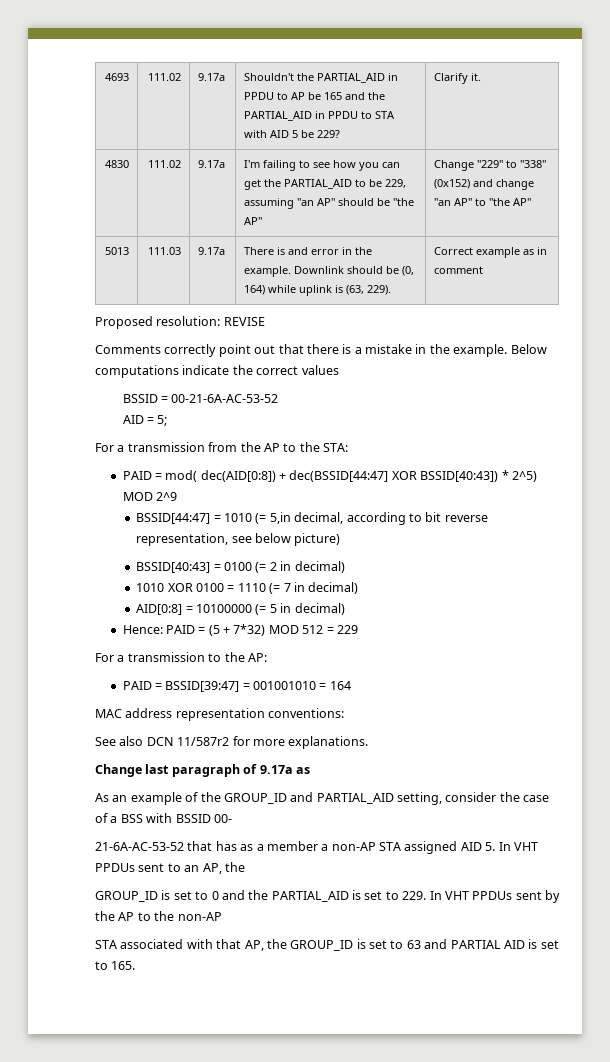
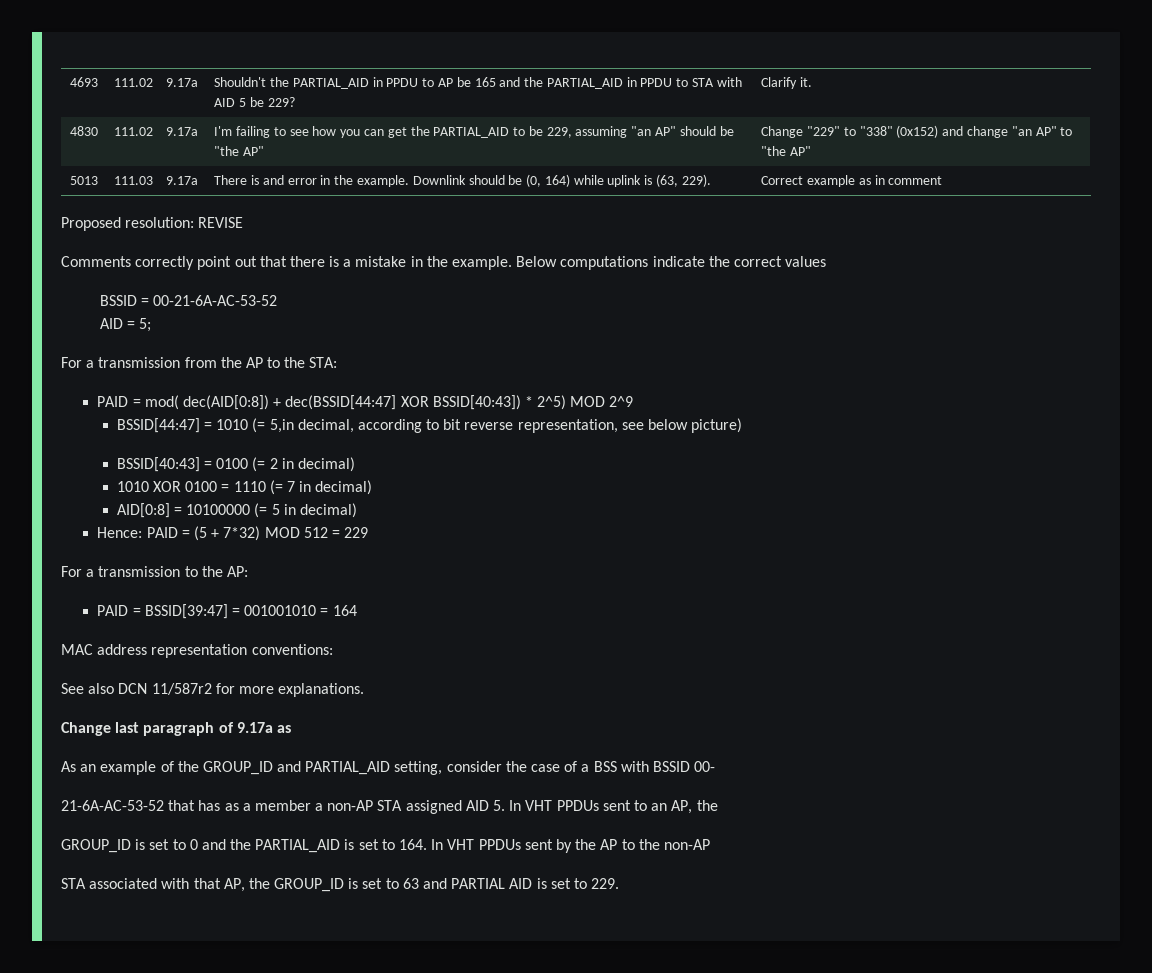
[402,891,427,900] 229. -> [399,839,428,850] 164.
[111,961,136,970] 165. -> [591,878,620,889] 229.

